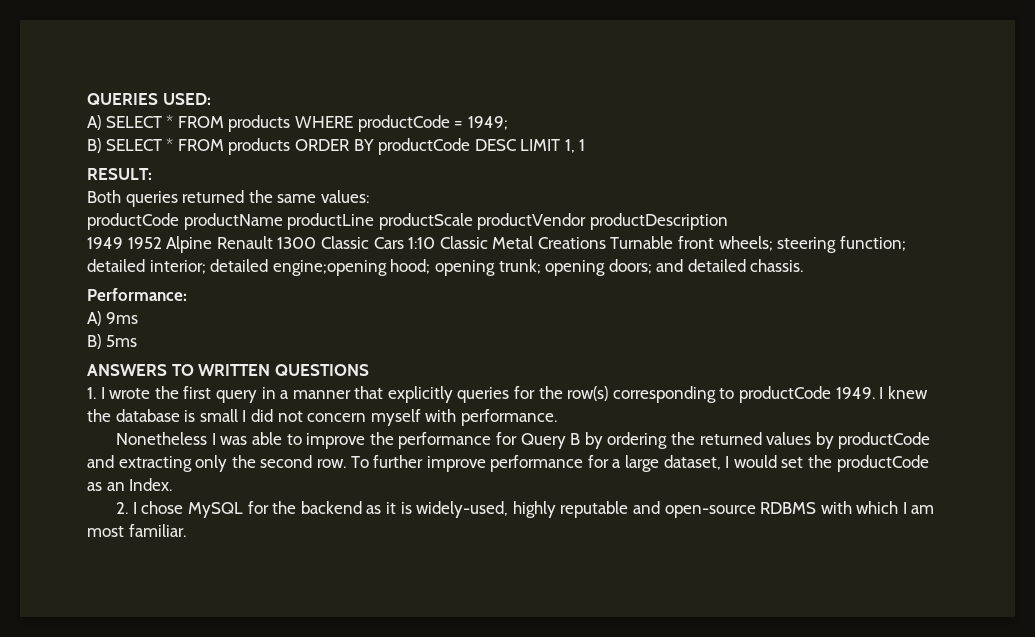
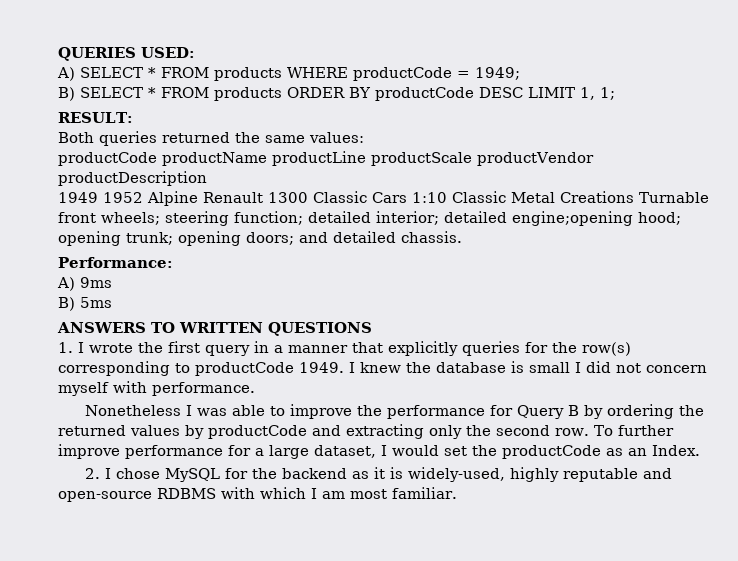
[579,139,586,151] 1 -> [600,87,615,100] 1;

